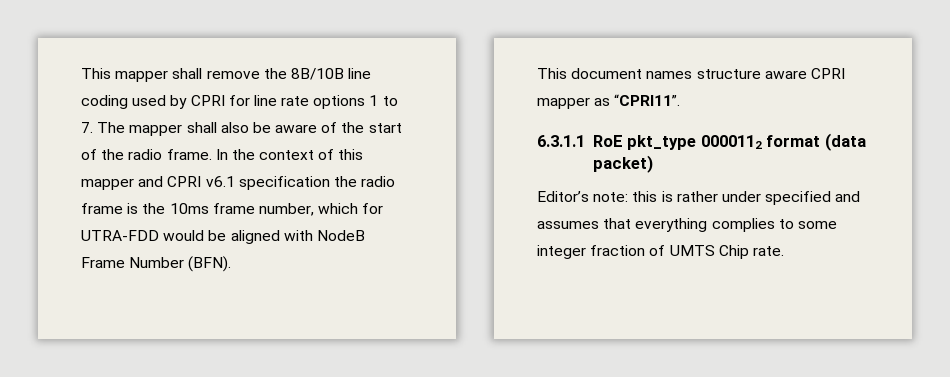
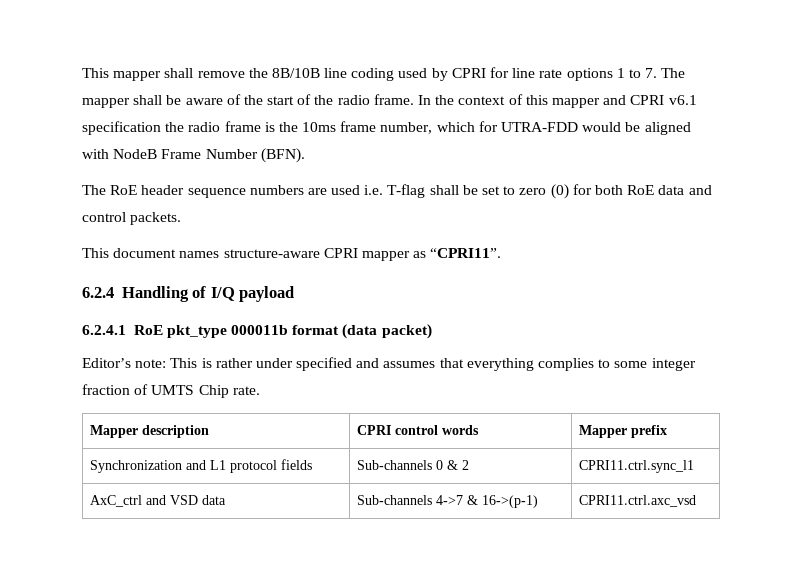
[220,122,249,133] also -> (163, 100) none
(232, 264) none -> [82,184,712,199] [82,212,182,225] // The RoE header sequence numbers are used i.e. T-flag shall be set to zero (0) for both RoE data and control packets.
[696,69,807,79] structure aware -> [223,249,320,258] structure-aware
[537,135,585,147] 6.3.1.1 -> [82,286,295,302] [82,325,126,335] 6.2.4 Handling of I/Q payload // 6.2.4.1
[700,135,762,149] 0000112 -> [231,325,289,335] 000011b
[632,191,658,202] this -> [170,358,198,368] This
(784, 251) none -> [89,425,209,438] [356,425,479,435] [578,425,667,438] [89,459,312,473] [356,460,469,470] [578,460,694,473] [89,495,226,507] [356,495,538,508] [578,495,696,507] // Mapper description | CPRI control words | Mapper prefix // Synchronization and L1 protocol fields | Sub-channels 0 & 2 | CPRI11.ctrl.sync_l1 // AxC_ctrl and VSD data | Sub-channels 4->7 & 16->(p-1) | CPRI11.ctrl.axc_vsd

